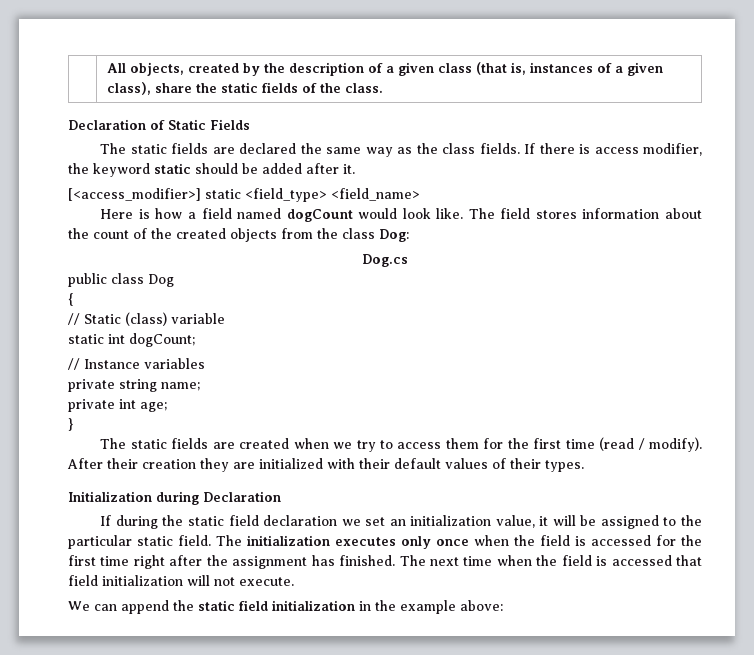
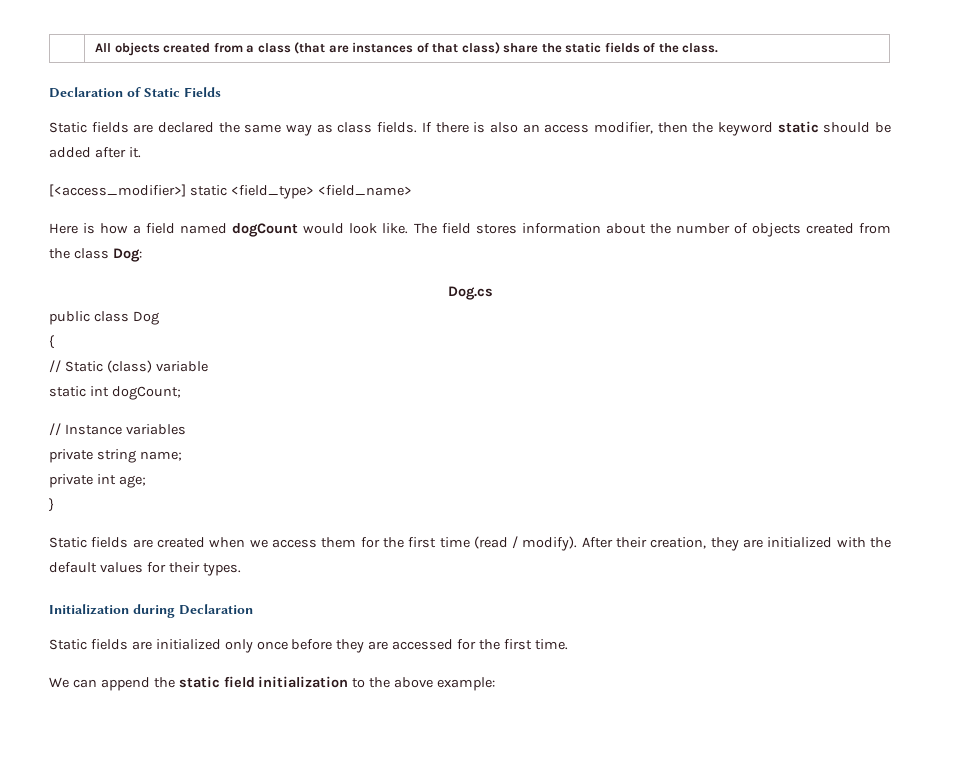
[129,62,434,76] objects, created by the description of a given -> [114,42,255,56] objects created from a
[510,62,526,75] is, -> [328,45,349,53] are
[614,62,663,76] [106,82,151,95] a given class), -> [432,42,500,54] that class)
[100,143,167,154] The static -> [49,122,87,133] Static
[416,143,438,154] the -> (333, 128) none
(591, 149) none -> [489,122,540,133] also an
(702, 149) none -> [657,122,688,133] then
[93,228,277,242] count of the created objects -> [675,223,854,237] number of objects created
[100,438,167,449] The static -> [49,537,87,548] Static
[356,440,393,452] try to -> (268, 543) none
[142,459,196,469] creation -> [650,537,707,549] creation,
[359,458,390,469] their -> [870,537,892,548] the
[492,458,506,469] of -> [146,562,166,573] for
[100,515,702,529] [68,535,702,549] [68,555,702,569] [68,575,294,586] If during the static field declaration we set an initialization value, it will be assigned to the particular static field. The initialization executes only once when the field is accessed for the first time right after the assignment has finished. The next time when the field is accessed that field initialization will not execute. -> [49,639,568,653] Static fields are initialized only once before they are accessed for the first time.
[359,600,503,614] in the example above: -> [352,677,496,691] to the above example:

